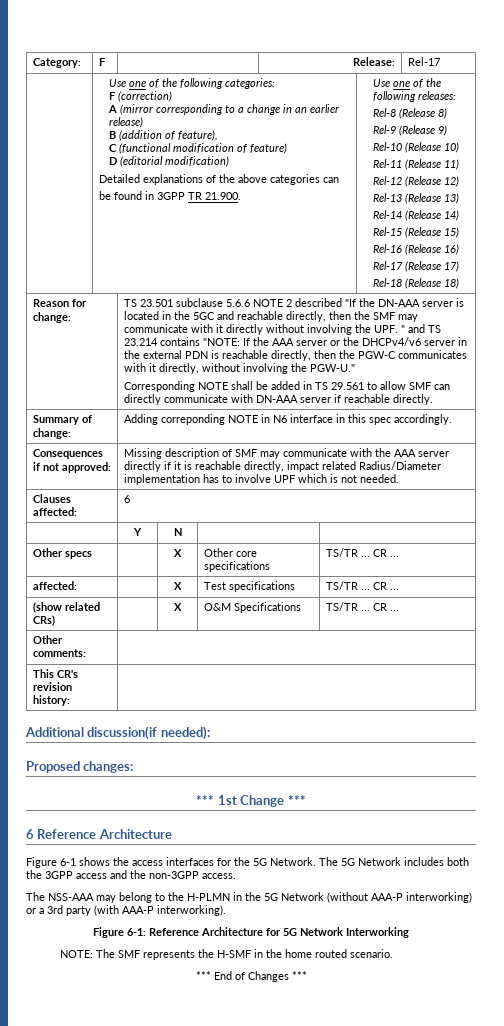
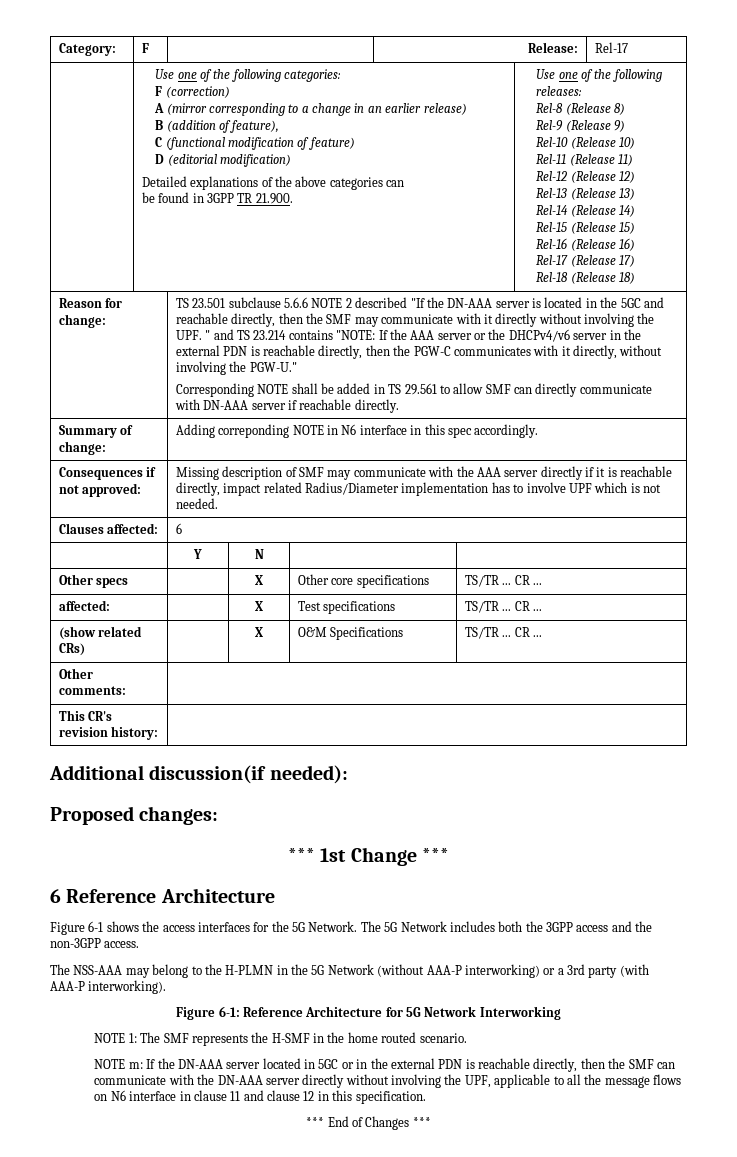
[59,950,93,958] NOTE: -> [94,1033,137,1043] NOTE 1:
(393, 953) none -> [94,1058,675,1072] [94,1074,682,1088] [94,1090,426,1104] // NOTE m: If the DN-AAA server located in 5GC or in the external PDN is reachable directly, then the SMF can communicate with the DN-AAA server directly without involving the UPF, applicable to all the message flows on N6 interface in clause 11 and clause 12 in this specification.

